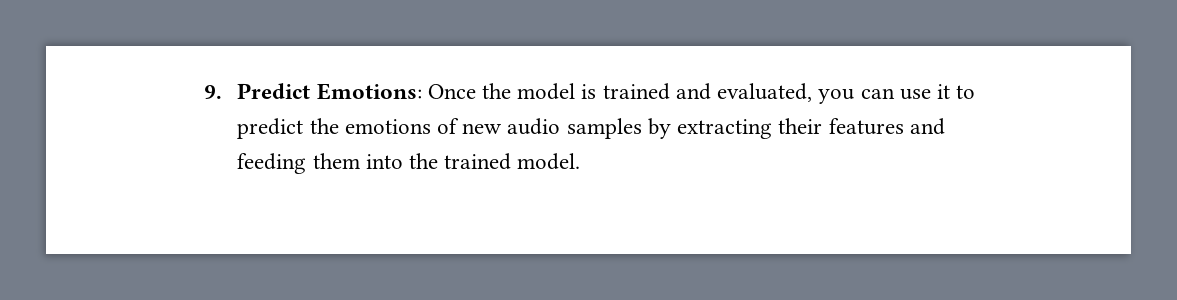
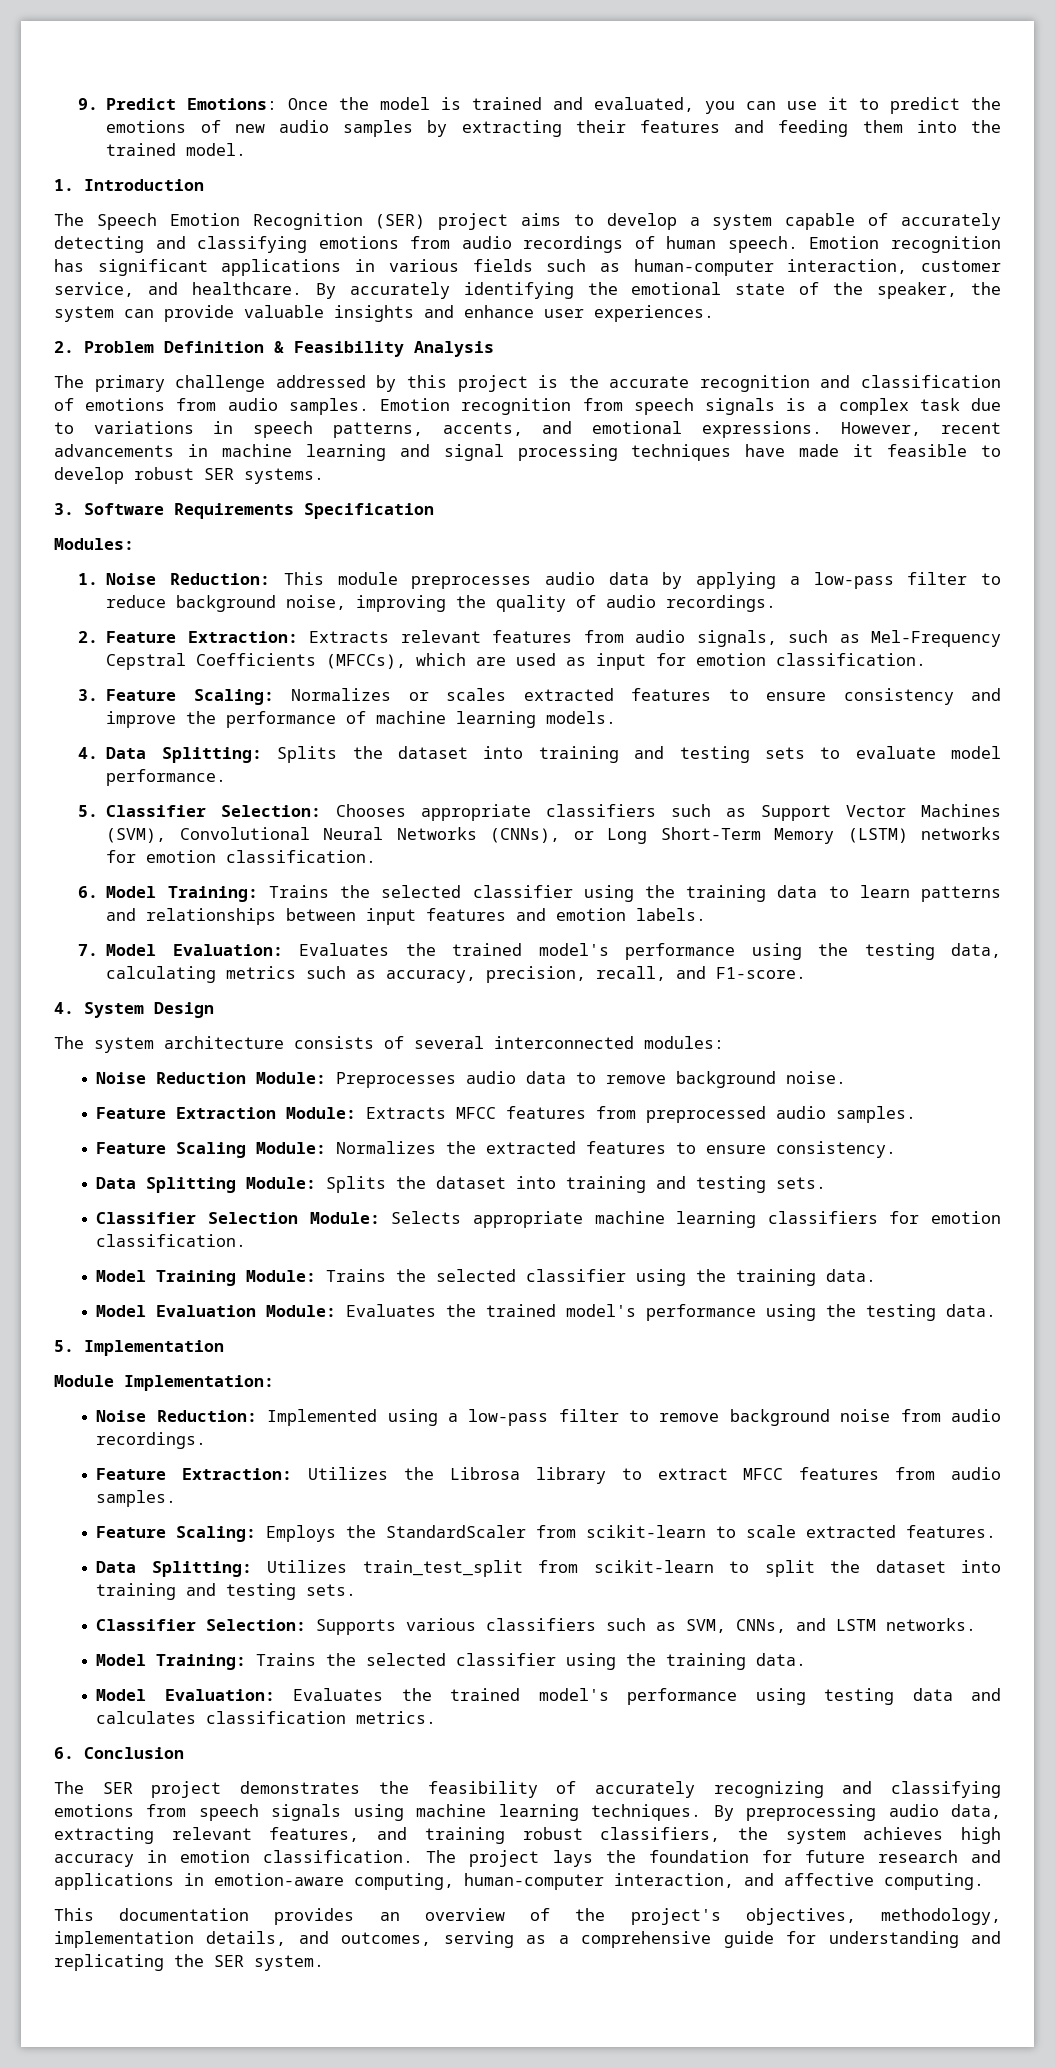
(581, 161) none -> [54,179,204,191] [54,213,1001,230] [54,236,1001,253] [54,259,1002,276] [54,282,1001,299] [54,305,714,322] [54,341,494,357] [54,375,1002,392] [54,398,1001,415] [54,421,1002,438] [54,444,1001,461] [54,467,324,484] [54,503,434,519] [54,538,134,550] [78,572,1001,589] [106,595,777,612] [78,630,1001,647] [106,653,927,670] [78,688,1001,705] [106,711,617,728] [78,746,1001,763] [106,769,227,786] [78,804,1001,821] [106,827,1001,844] [106,850,377,863] [78,885,1001,902] [106,908,707,925] [78,943,1001,960] [106,966,807,983] [54,1002,214,1018] [54,1036,724,1053] [96,1071,847,1088] [96,1106,917,1123] [96,1141,897,1158] [96,1176,827,1193] [96,1211,1002,1228] [96,1234,247,1247] [96,1269,877,1286] [96,1304,997,1321] [54,1340,224,1356] [54,1375,274,1391] [96,1409,1001,1426] [96,1432,207,1449] [96,1467,1002,1484] [96,1490,177,1507] [96,1525,997,1542] [96,1560,1001,1577] [96,1583,357,1600] [96,1618,977,1635] [96,1653,807,1670] [96,1688,1001,1705] [96,1711,437,1724] [54,1747,184,1759] [54,1781,1002,1798] [54,1804,1002,1821] [54,1827,1002,1844] [54,1850,1002,1867] [54,1873,984,1890] [54,1908,1001,1925] [54,1931,1002,1948] [54,1954,324,1971] // 1. Introduction // The Speech Emotion Recognition (SER) project aims to develop a system capable of accurately detecting and classifying emotions from audio recordings of human speech. Emotion recognition has significant applications in various fields such as human-computer interaction, customer service, and healthcare. By accurately identifying the emotional state of the speaker, the system can provide valuable insights and enhance user experiences. // 2. Problem Definition & Feasibility Analysis // The primary challenge addressed by this project is the accurate recognition and classification of emotions from audio samples. Emotion recognition from speech signals is a complex task due to variations in speech patterns, accents, and emotional expressions. However, recent advancements in machine learning and signal processing techniques have made it feasible to develop robust SER systems. // 3. Software Requirements Specification // Modules: // 1. Noise Reduction: This module preprocesses audio data by applying a low-pass filter to reduce background noise, improving the quality of audio recordings. // 2. Feature Extraction: Extracts relevant features from audio signals, such as Mel-Frequency Cepstral Coefficients (MFCCs), which are used as input for emotion classification. // 3. Feature Scaling: Normalizes or scales extracted features to ensure consistency and improve the performance of machine learning models. // 4. Data Splitting: Splits the dataset into training and testing sets to evaluate model performance. // 5. Classifier Selection: Chooses appropriate classifiers such as Support Vector Machines (SVM), Convolutional Neural Networks (CNNs), or Long Short-Term Memory (LSTM) networks for emotion classification. // 6. Model Training: Trains the selected classifier using the training data to learn patterns and relationships between input features and emotion labels. // 7. Model Evaluation: Evaluates the trained model's performance using the testing data, calculating metrics such as accuracy, precision, recall, and F1-score. // 4. System Design // The system architecture consists of several interconnected modules: // Noise Reduction Module: Preprocesses audio data to remove background noise. // Feature Extraction Module: Extracts MFCC features from preprocessed audio samples. // Feature Scaling Module: Normalizes the extracted features to ensure consistency. // Data Splitting Module: Splits the dataset into training and testing sets. // Classifier Selection Module: Selects appropriate machine learning classifiers for emotion classification. // Model Training Module: Trains the selected classifier using the training data. // Model Evaluation Module: Evaluates the trained model's performance using the testing data. // 5. Implementation // Module Implementation: // Noise Reduction: Implemented using a low-pass filter to remove background noise from audio recordings. // Feature Extraction: Utilizes the Librosa library to extract MFCC features from audio samples. // Feature Scaling: Employs the StandardScaler from scikit-learn to scale extracted features. // Data Splitting: Utilizes train_test_split from scikit-learn to split the dataset into training and testing sets. // Classifier Selection: Supports various classifiers such as SVM, CNNs, and LSTM networks. // Model Training: Trains the selected classifier using the training data. // Model Evaluation: Evaluates the trained model's performance using testing data and calculates classification metrics. // 6. Conclusion // The SER project demonstrates the feasibility of accurately recognizing and classifying emotions from speech signals using machine learning techniques. By preprocessing audio data, extracting relevant features, and training robust classifiers, the system achieves high accuracy in emotion classification. The project lays the foundation for future research and applications in emotion-aware computing, human-computer interaction, and affective computing. // This documentation provides an overview of the project's objectives, methodology, implementation details, and outcomes, serving as a comprehensive guide for understanding and replicating the SER system.

